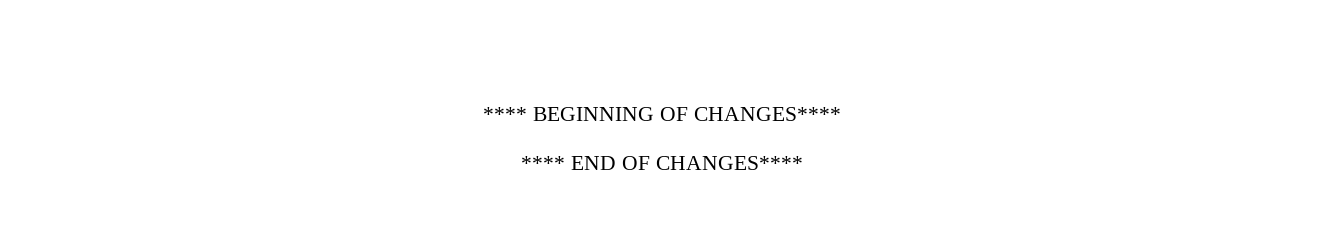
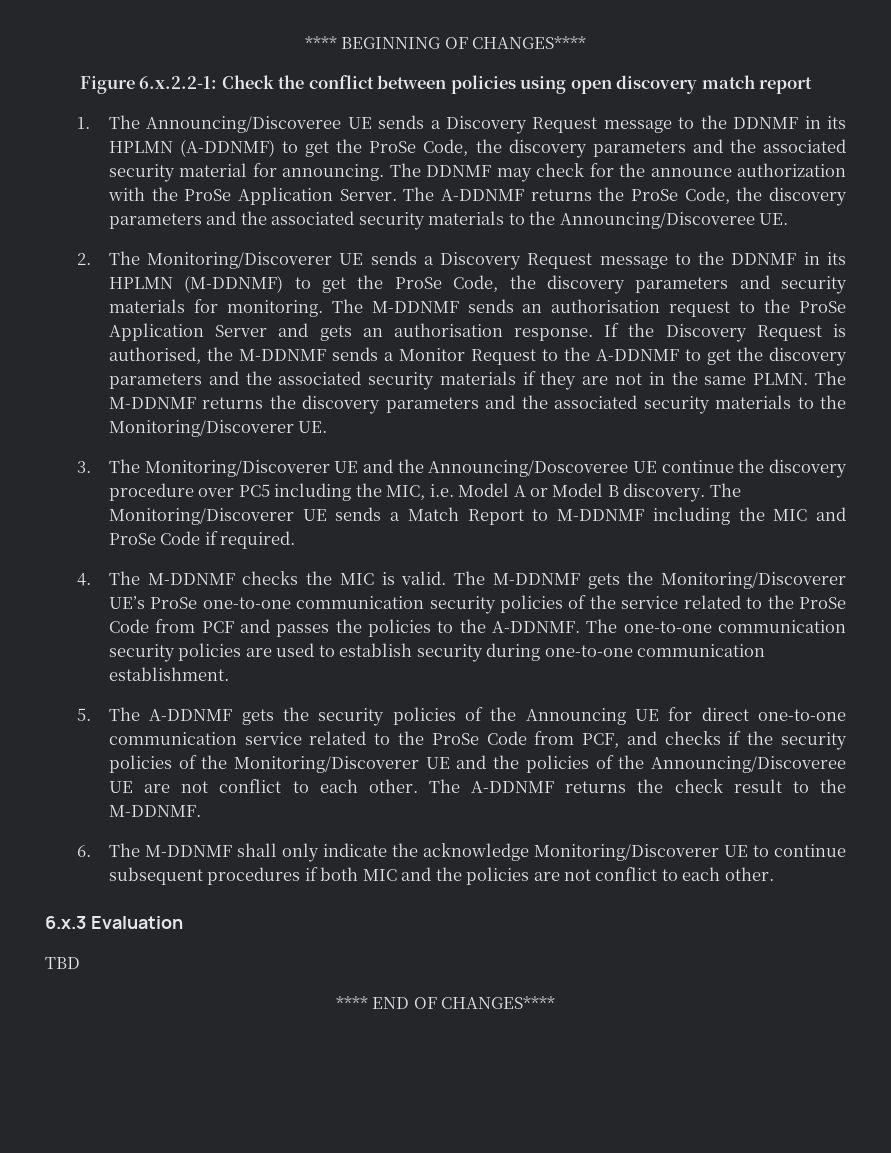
(841, 114) none -> [79,75,813,94] [76,115,846,134] [108,139,846,158] [108,163,846,182] [107,187,848,206] [108,211,789,230] [76,251,847,270] [108,275,848,294] [108,299,847,317] [108,323,846,342] [108,347,847,366] [108,371,847,390] [108,395,846,414] [108,420,328,437] [76,459,847,478] [108,483,741,502] [108,507,846,525] [108,531,296,549] [76,571,846,589] [108,595,847,614] [108,619,846,637] [108,643,766,662] [108,667,229,681] [76,707,846,726] [108,731,847,750] [108,755,846,773] [108,779,846,793] [108,805,201,817] [76,843,846,862] [108,867,774,885] [45,916,183,929] [45,957,80,969] // Figure 6.x.2.2-1: Check the conflict between policies using open discovery match report // 1. The Announcing/Discoveree UE sends a Discovery Request message to the DDNMF in its HPLMN (A-DDNMF) to get the ProSe Code, the discovery parameters and the associated security material for announcing. The DDNMF may check for the announce authorization with the ProSe Application Server. The A-DDNMF returns the ProSe Code, the discovery parameters and the associated security materials to the Announcing/Discoveree UE. // 2. The Monitoring/Discoverer UE sends a Discovery Request message to the DDNMF in its HPLMN (M-DDNMF) to get the ProSe Code, the discovery parameters and security materials for monitoring. The M-DDNMF sends an authorisation request to the ProSe Application Server and gets an authorisation response. If the Discovery Request is authorised, the M-DDNMF sends a Monitor Request to the A-DDNMF to get the discovery parameters and the associated security materials if they are not in the same PLMN. The M-DDNMF returns the discovery parameters and the associated security materials to the Monitoring/Discoverer UE. // 3. The Monitoring/Discoverer UE and the Announcing/Doscoveree UE continue the discovery procedure over PC5 including the MIC, i.e. Model A or Model B discovery. The Monitoring/Discoverer UE sends a Match Report to M-DDNMF including the MIC and ProSe Code if required. // 4. The M-DDNMF checks the MIC is valid. The M-DDNMF gets the Monitoring/Discoverer UE’s ProSe one-to-one communication security policies of the service related to the ProSe Code from PCF and passes the policies to the A-DDNMF. The one-to-one communication security policies are used to establish security during one-to-one communication establishment. // 5. The A-DDNMF gets the security policies of the Announcing UE for direct one-to-one communication service related to the ProSe Code from PCF, and checks if the security policies of the Monitoring/Discoverer UE and the policies of the Announcing/Discoveree UE are not conflict to each other. The A-DDNMF returns the check result to the M-DDNMF. // 6. The M-DDNMF shall only indicate the acknowledge Monitoring/Discoverer UE to continue subsequent procedures if both MIC and the policies are not conflict to each other. // 6.x.3 Evaluation // TBD

